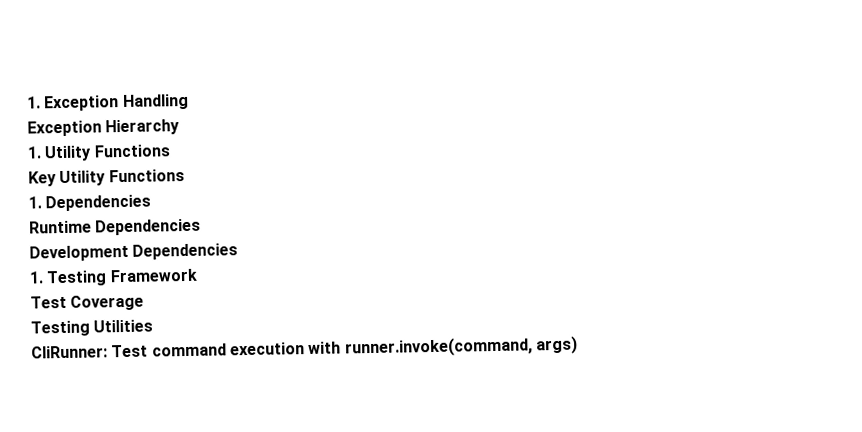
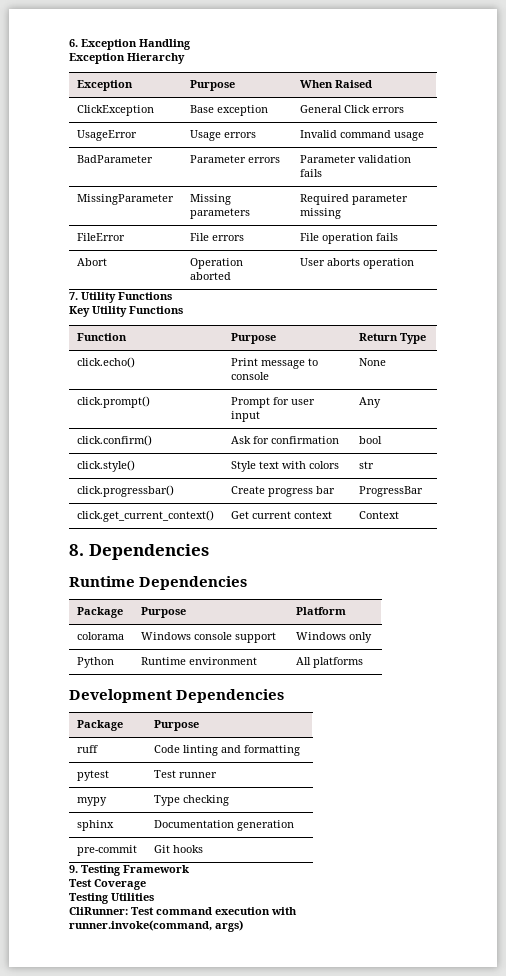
[27,96,41,109] 1. -> [69,39,78,47] 6.
[27,146,42,159] // 1. -> [77,80,134,91] [190,80,236,91] [300,80,373,88] [77,105,155,116] [190,105,269,116] [300,105,405,113] [77,130,138,141] [190,130,257,141] [300,130,425,141] [77,155,154,163] [190,155,281,163] [300,155,412,163] [300,169,323,177] [77,194,175,205] [190,194,232,205] [190,208,251,219] [300,194,409,205] [300,208,342,219] [77,233,126,241] [190,233,245,241] [300,233,399,244] [77,258,108,266] [190,258,244,269] [190,272,232,280] [300,258,415,269] [69,292,78,300] // Exception | Purpose | When Raised // ClickException | Base exception | General Click errors // UsageError | Usage errors | Invalid command usage // BadParameter | Parameter errors | Parameter validation fails // MissingParameter | Missing parameters | Required parameter missing // FileError | File errors | File operation fails // Abort | Operation aborted | User aborts operation // 7.
[28,194,152,212] [29,218,202,236] [29,243,239,262] [29,271,44,284] // 1. Dependencies // Runtime Dependencies // Development Dependencies // 1. -> [77,333,128,341] [231,333,277,344] [359,333,427,344] [77,357,136,368] [231,358,319,369] [231,372,270,380] [359,358,387,366] [77,396,151,408] [231,397,316,408] [231,411,261,422] [359,397,382,408] [77,435,153,446] [231,436,340,444] [359,436,383,444] [77,460,136,472] [231,461,340,472] [359,461,375,469] [77,485,175,497] [231,486,336,497] [359,486,424,497] [77,510,215,522] [231,511,333,519] [359,511,400,519] [69,544,209,560] [69,576,248,590] [77,607,124,618] [141,607,187,618] [296,607,347,615] [77,632,125,640] [141,632,277,643] [296,632,373,643] [77,657,115,668] [141,657,258,665] [296,657,364,668] [69,689,285,703] [77,720,124,731] [154,720,200,731] [77,745,99,753] [154,745,301,756] [77,770,110,781] [154,770,218,778] [77,797,108,806] [154,795,230,806] [77,820,115,831] [154,820,295,831] [77,845,138,856] [154,845,204,853] [69,865,78,873] // Function | Purpose | Return Type // click.echo() | Print message to console | None // click.prompt() | Prompt for user input | Any // click.confirm() | Ask for confirmation | bool // click.style() | Style text with colors | str // click.progressbar() | Create progress bar | ProgressBar // click.get_current_context() | Get current context | Context // 8. Dependencies // Runtime Dependencies // Package | Purpose | Platform // colorama | Windows console support | Windows only // Python | Runtime environment | All platforms // Development Dependencies // Package | Purpose // ruff | Code linting and formatting // pytest | Test runner // mypy | Type checking // sphinx | Documentation generation // pre-commit | Git hooks // 9.

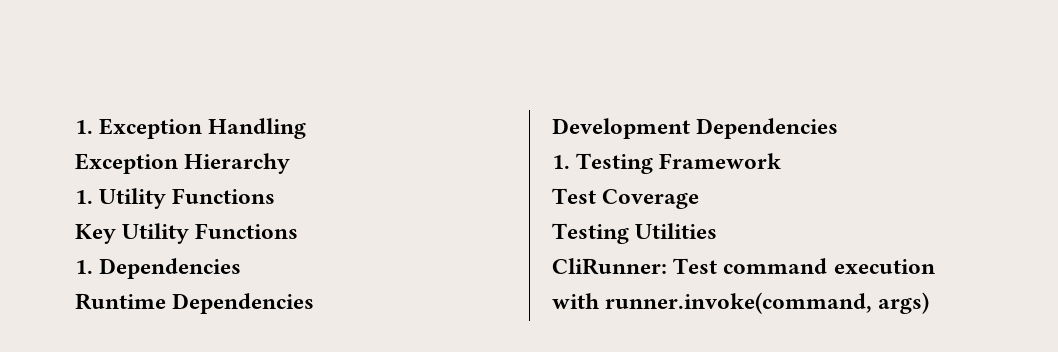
[69,39,78,47] 6. -> [75,120,93,134] 1.
[77,80,134,91] [190,80,236,91] [300,80,373,88] [77,105,155,116] [190,105,269,116] [300,105,405,113] [77,130,138,141] [190,130,257,141] [300,130,425,141] [77,155,154,163] [190,155,281,163] [300,155,412,163] [300,169,323,177] [77,194,175,205] [190,194,232,205] [190,208,251,219] [300,194,409,205] [300,208,342,219] [77,233,126,241] [190,233,245,241] [300,233,399,244] [77,258,108,266] [190,258,244,269] [190,272,232,280] [300,258,415,269] [69,292,78,300] // Exception | Purpose | When Raised // ClickException | Base exception | General Click errors // UsageError | Usage errors | Invalid command usage // BadParameter | Parameter errors | Parameter validation fails // MissingParameter | Missing parameters | Required parameter missing // FileError | File errors | File operation fails // Abort | Operation aborted | User aborts operation // 7. -> [75,190,93,204] // 1.
[77,333,128,341] [231,333,277,344] [359,333,427,344] [77,357,136,368] [231,358,319,369] [231,372,270,380] [359,358,387,366] [77,396,151,408] [231,397,316,408] [231,411,261,422] [359,397,382,408] [77,435,153,446] [231,436,340,444] [359,436,383,444] [77,460,136,472] [231,461,340,472] [359,461,375,469] [77,485,175,497] [231,486,336,497] [359,486,424,497] [77,510,215,522] [231,511,333,519] [359,511,400,519] [69,544,209,560] [69,576,248,590] [77,607,124,618] [141,607,187,618] [296,607,347,615] [77,632,125,640] [141,632,277,643] [296,632,373,643] [77,657,115,668] [141,657,258,665] [296,657,364,668] [69,689,285,703] [77,720,124,731] [154,720,200,731] [77,745,99,753] [154,745,301,756] [77,770,110,781] [154,770,218,778] [77,797,108,806] [154,795,230,806] [77,820,115,831] [154,820,295,831] [77,845,138,856] [154,845,204,853] [69,865,78,873] // Function | Purpose | Return Type // click.echo() | Print message to console | None // click.prompt() | Prompt for user input | Any // click.confirm() | Ask for confirmation | bool // click.style() | Style text with colors | str // click.progressbar() | Create progress bar | ProgressBar // click.get_current_context() | Get current context | Context // 8. Dependencies // Runtime Dependencies // Package | Purpose | Platform // colorama | Windows console support | Windows only // Python | Runtime environment | All platforms // Development Dependencies // Package | Purpose // ruff | Code linting and formatting // pytest | Test runner // mypy | Type checking // sphinx | Documentation generation // pre-commit | Git hooks // 9. -> [75,258,242,279] [75,293,315,314] [552,118,839,139] [552,155,570,169] // 1. Dependencies // Runtime Dependencies // Development Dependencies // 1.

